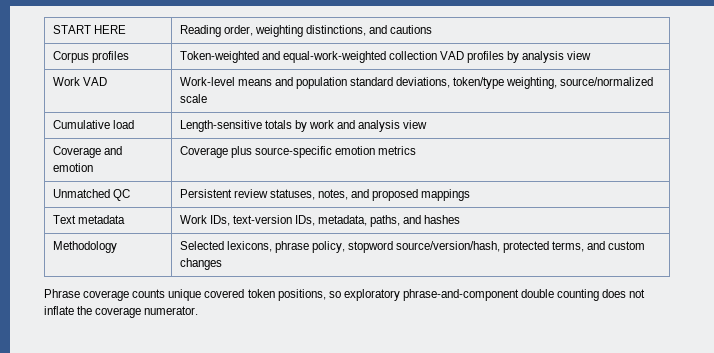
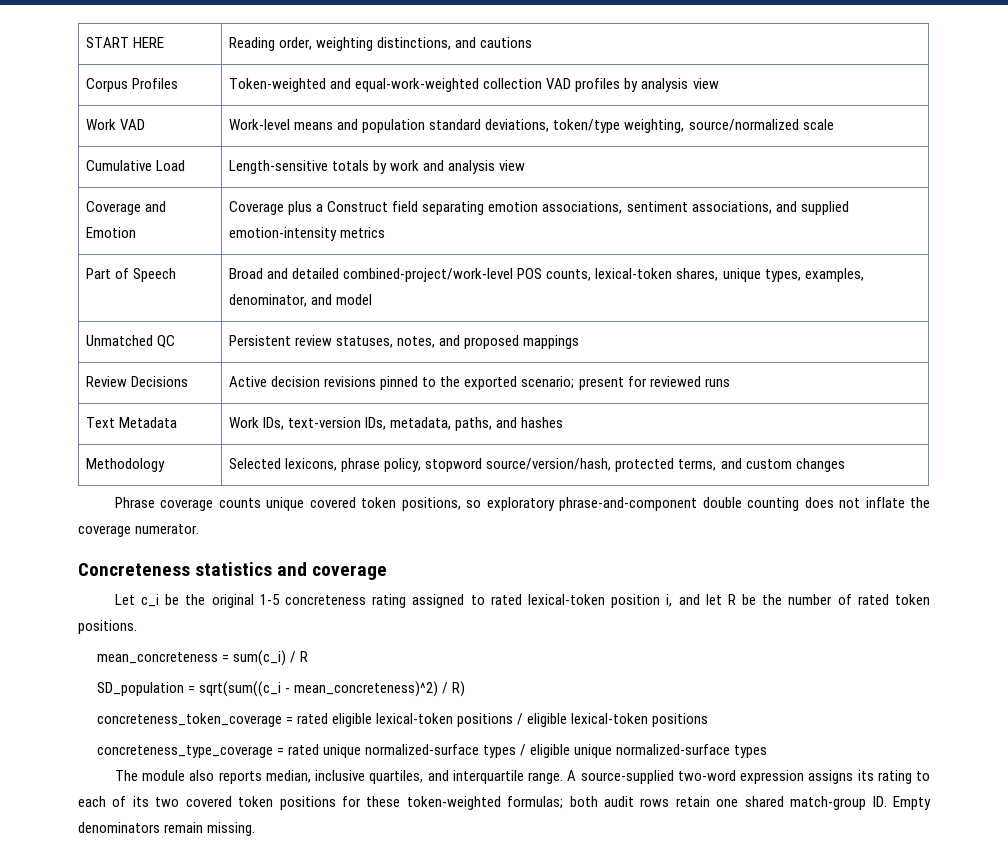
[91,51,129,63] profiles -> [132,78,179,89] Profiles
[112,120,134,129] load -> [156,160,186,171] Load
[52,163,93,172] emotion -> [86,227,137,238] Emotion
[254,146,416,158] source-specific emotion metrics -> [316,201,849,215] [229,227,386,241] [86,268,177,282] [229,268,864,282] [229,294,373,307] a Construct field separating emotion associations, sentiment associations, and supplied emotion-intensity metrics // Part of Speech | Broad and detailed combined-project/work-level POS counts, lexical-token shares, unique types, examples, denominator, and model
(471, 195) none -> [86,376,189,387] [229,376,730,390] // Review Decisions | Active decision revisions pinned to the exported scenario; present for reviewed runs
[77,215,125,224] metadata -> [119,417,178,428] Metadata
(199, 310) none -> [78,562,388,580] [114,594,930,608] [78,620,137,634] [96,650,308,666] [96,681,465,697] [96,713,709,727] [96,744,768,758] [114,770,930,784] [78,796,932,810] [78,822,256,836] // Concreteness statistics and coverage // Let c_i be the original 1-5 concreteness rating assigned to rated lexical-token position i, and let R be the number of rated token positions. // mean_concreteness = sum(c_i) / R // SD_population = sqrt(sum((c_i - mean_concreteness)^2) / R) // concreteness_token_coverage = rated eligible lexical-token positions / eligible lexical-token positions // concreteness_type_coverage = rated unique normalized-surface types / eligible unique normalized-surface types // The module also reports median, inclusive quartiles, and interquartile range. A source-supplied two-word expression assigns its rating to each of its two covered token positions for these token-weighted formulas; both audit rows retain one shared match-group ID. Empty denominators remain missing.

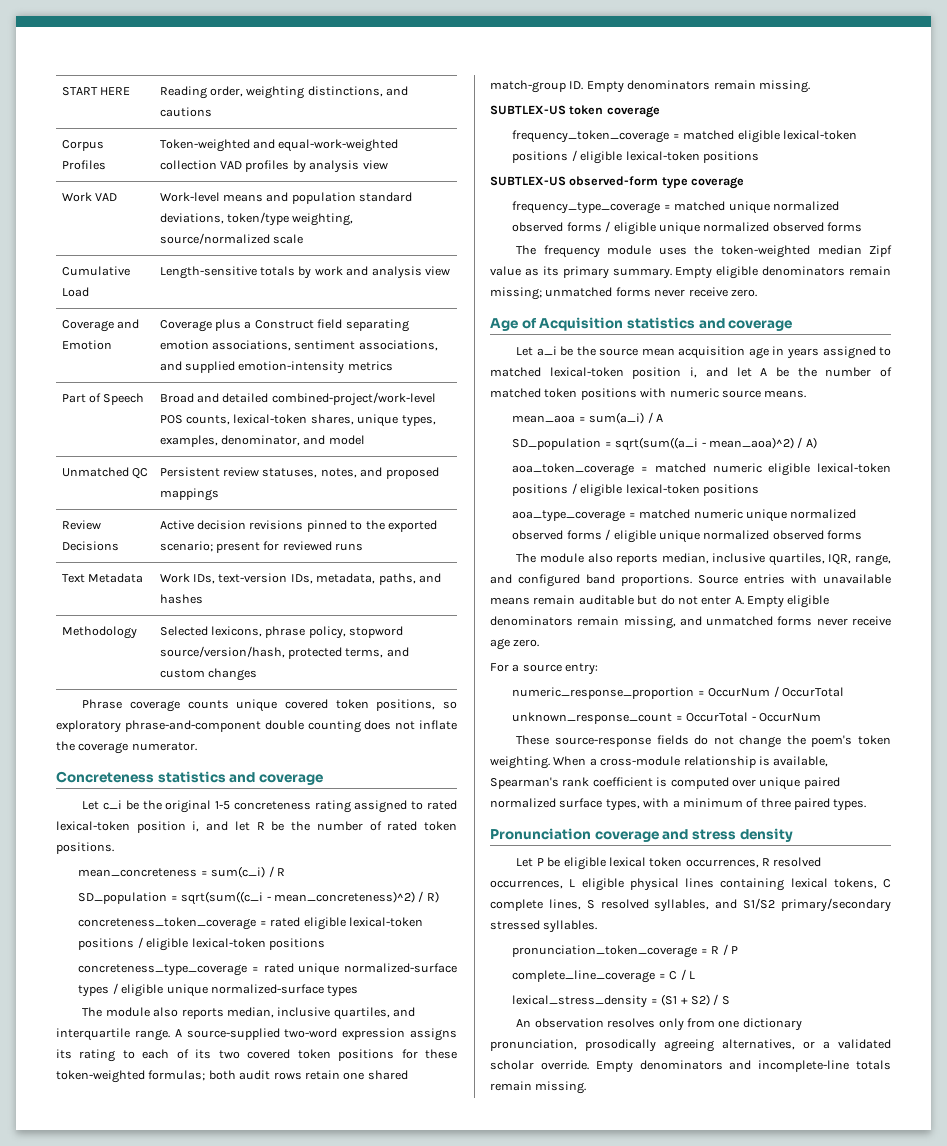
(256, 829) none -> [490,105,660,118] [512,130,857,143] [512,150,759,164] [490,176,745,189] [512,201,839,214] [512,221,862,235] [516,245,892,258] [490,266,891,279] [490,287,757,300] [490,317,793,331] [516,346,891,359] [490,367,892,379] [490,388,807,400] [512,412,663,424] [512,437,817,451] [512,463,891,476] [512,483,759,497] [512,509,857,522] [512,529,862,543] [516,553,891,566] [490,574,891,587] [490,595,830,608] [490,616,891,629] [490,638,540,650] [490,663,599,675] [512,686,844,699] [512,712,821,724] [516,735,891,748] [490,756,829,769] [490,777,840,790] [490,798,867,811] [490,828,793,842] [516,857,822,870] [490,878,891,891] [490,898,891,912] [490,920,598,933] [512,944,738,958] [512,969,695,983] [512,994,730,1008] [516,1018,802,1031] [490,1039,891,1052] [490,1060,891,1073] [490,1081,587,1094] // SUBTLEX-US token coverage // frequency_token_coverage = matched eligible lexical-token positions / eligible lexical-token positions // SUBTLEX-US observed-form type coverage // frequency_type_coverage = matched unique normalized observed forms / eligible unique normalized observed forms // The frequency module uses the token-weighted median Zipf value as its primary summary. Empty eligible denominators remain missing; unmatched forms never receive zero. // Age of Acquisition statistics and coverage // Let a_i be the source mean acquisition age in years assigned to matched lexical-token position i, and let A be the number of matched token positions with numeric source means. // mean_aoa = sum(a_i) / A // SD_population = sqrt(sum((a_i - mean_aoa)^2) / A) // aoa_token_coverage = matched numeric eligible lexical-token positions / eligible lexical-token positions // aoa_type_coverage = matched numeric unique normalized observed forms / eligible unique normalized observed forms // The module also reports median, inclusive quartiles, IQR, range, and configured band proportions. Source entries with unavailable means remain auditable but do not enter A. Empty eligible denominators remain missing, and unmatched forms never receive age zero. // For a source entry: // numeric_response_proportion = OccurNum / OccurTotal // unknown_response_count = OccurTotal - OccurNum // These source-response fields do not change the poem's token weighting. When a cross-module relationship is available, Spearman's rank coefficient is computed over unique paired normalized surface types, with a minimum of three paired types. // Pronunciation coverage and stress density // Let P be eligible lexical token occurrences, R resolved occurrences, L eligible physical lines containing lexical tokens, C complete lines, S resolved syllables, and S1/S2 primary/secondary stressed syllables. // pronunciation_token_coverage = R / P // complete_line_coverage = C / L // lexical_stress_density = (S1 + S2) / S // An observation resolves only from one dictionary pronunciation, prosodically agreeing alternatives, or a validated scholar override. Empty denominators and incomplete-line totals remain missing.

